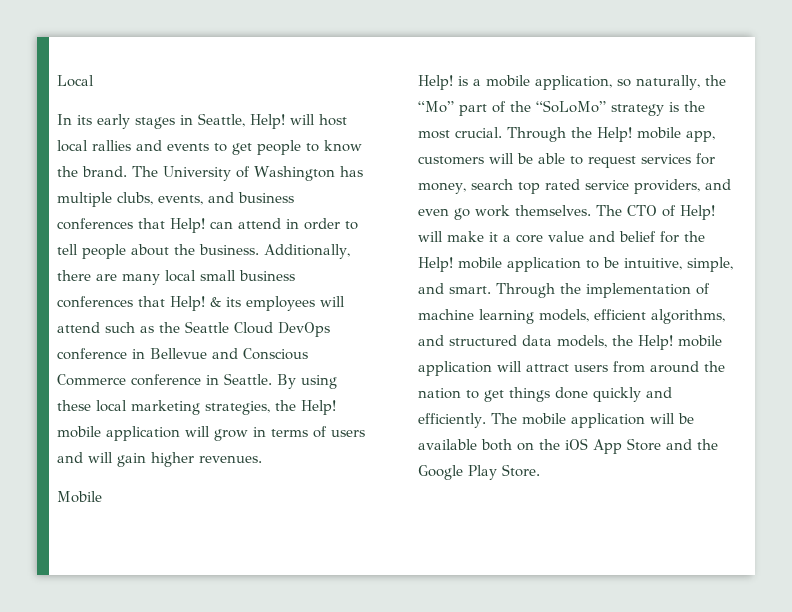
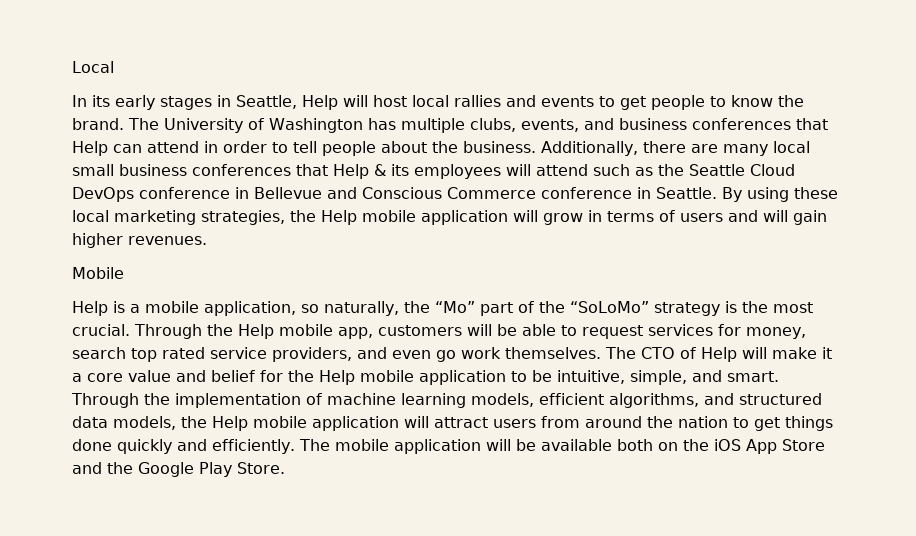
[250,114,285,129] Help! -> [302,95,338,110] Help
[170,218,205,233] Help! -> [72,141,108,156] Help
[170,296,205,311] Help! -> [333,164,369,179] Help
[301,400,336,415] Help! -> [321,210,357,225] Help
[418,75,453,90] Help! -> [72,301,108,316] Help
[597,127,632,142] Help! -> [238,324,274,339] Help
[680,205,715,220] Help! -> [701,347,737,362] Help
[418,257,453,272] Help! -> [319,370,355,385] Help
[638,335,673,350] Help! -> [212,416,248,431] Help

